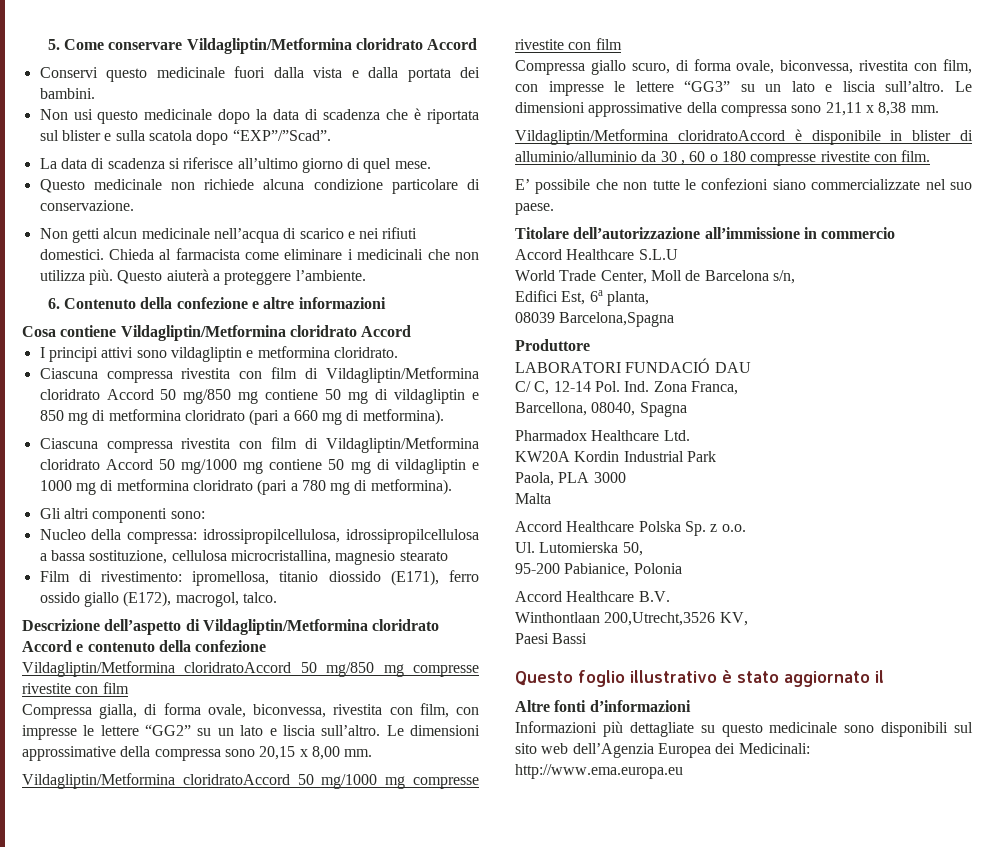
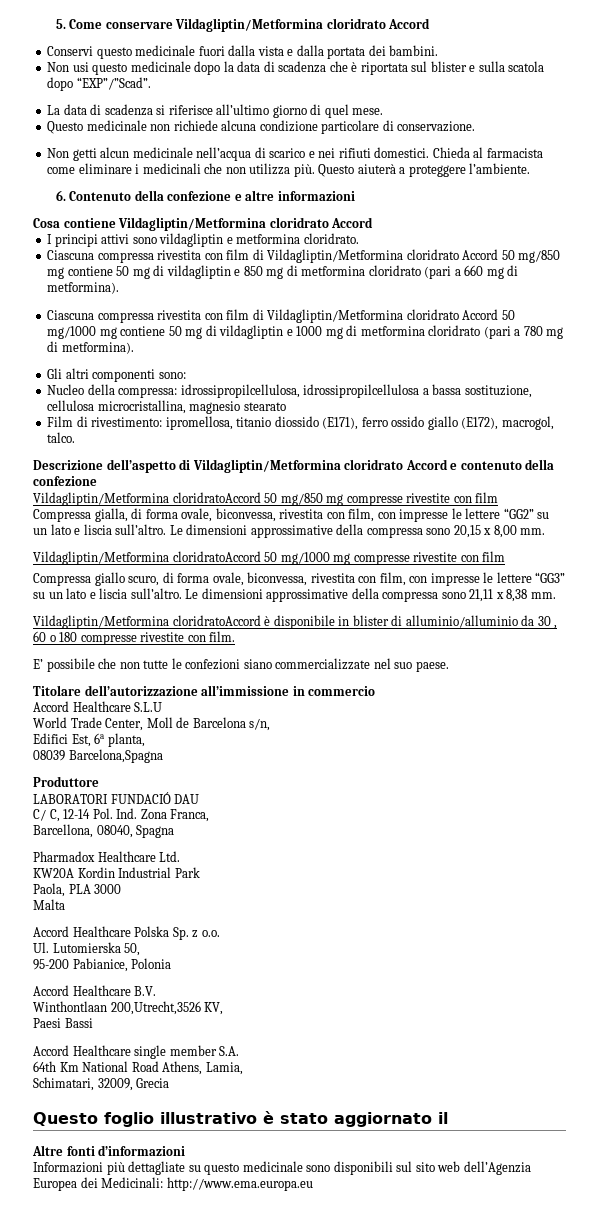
(588, 638) none -> [33,1045,240,1059] [33,1061,243,1075] [33,1077,170,1091] // Accord Healthcare single member S.A. // 64th Km National Road Athens, Lamia, // Schimatari, 32009, Grecia

